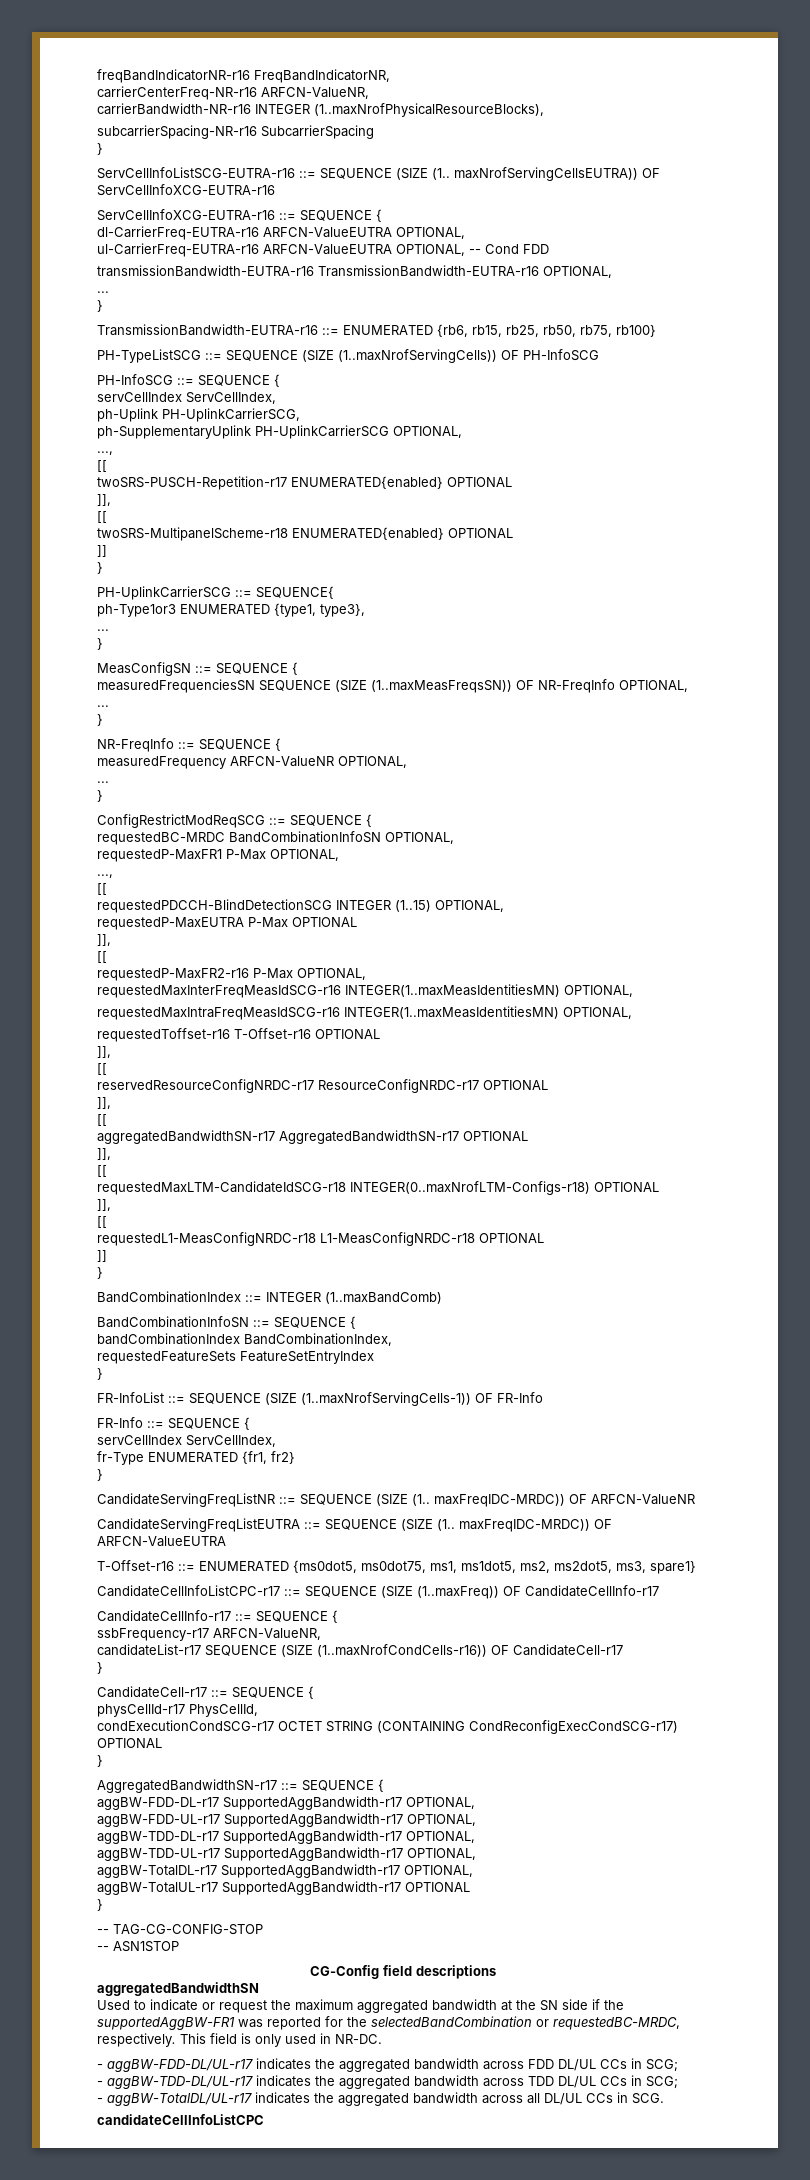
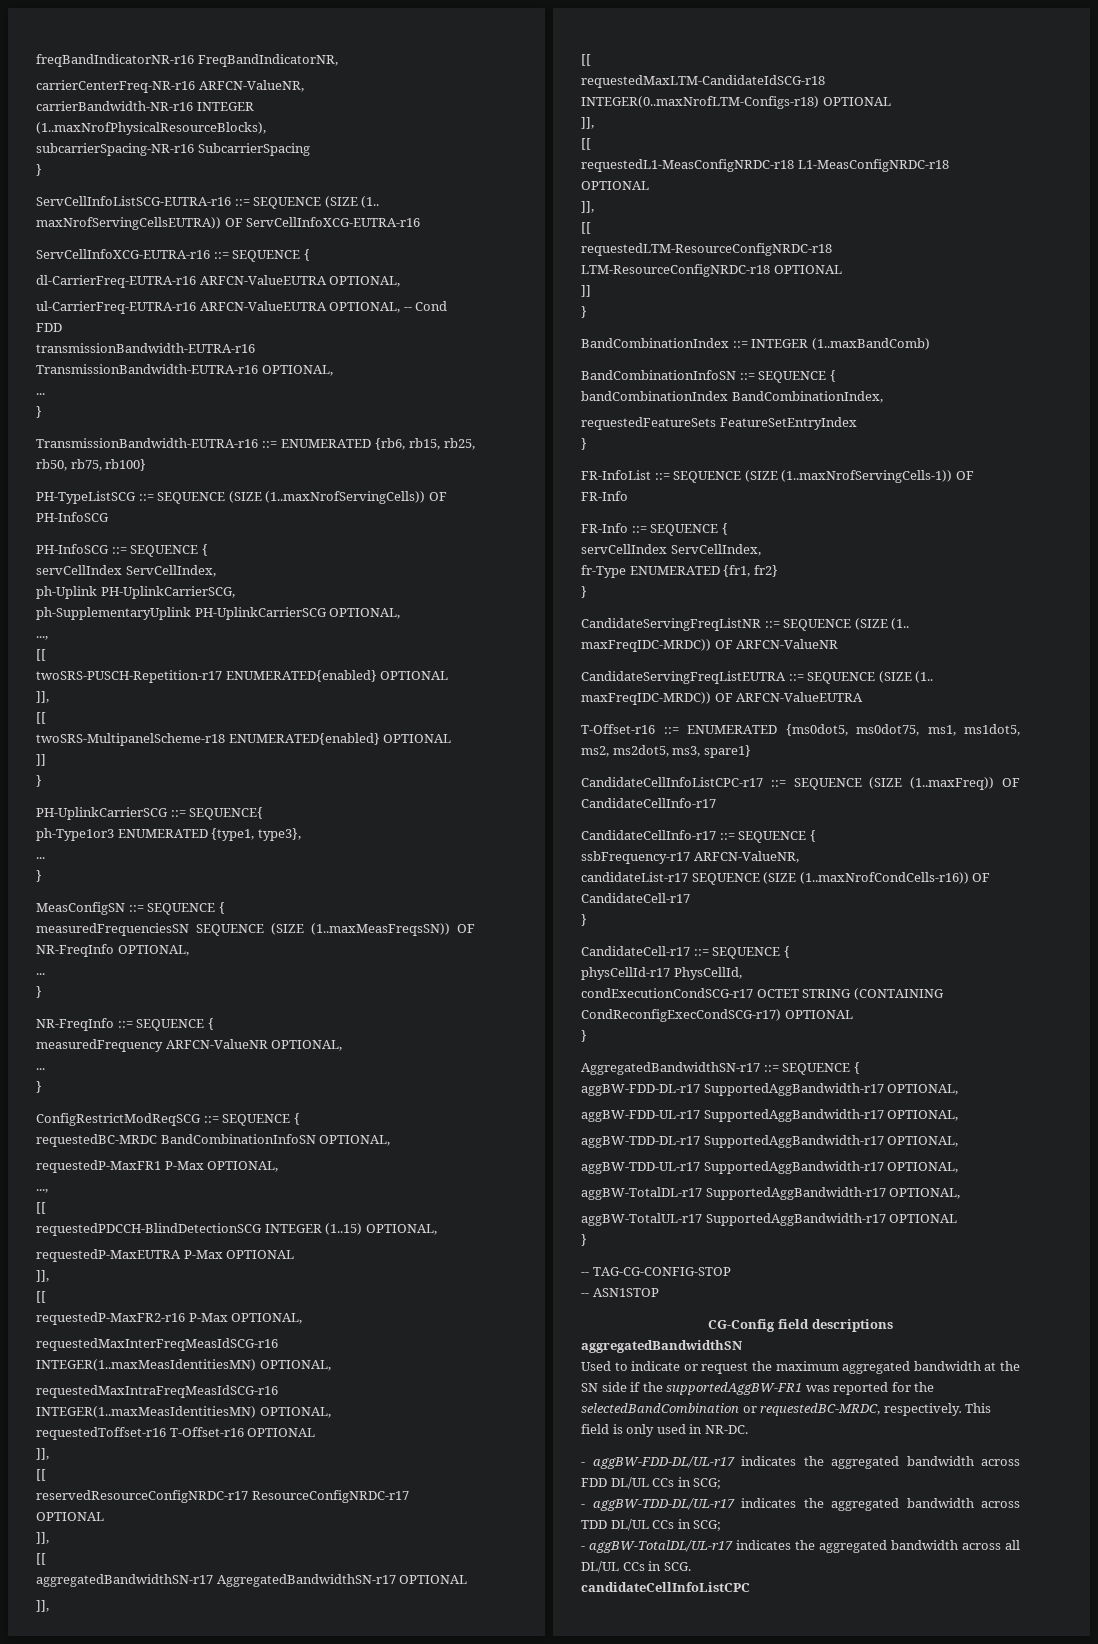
(544, 1238) none -> [581,201,594,213] [581,222,591,234] [581,243,832,256] [581,264,842,277] // ]], // [[ // requestedLTM-ResourceConfigNRDC-r18 LTM-ResourceConfigNRDC-r18 OPTIONAL

